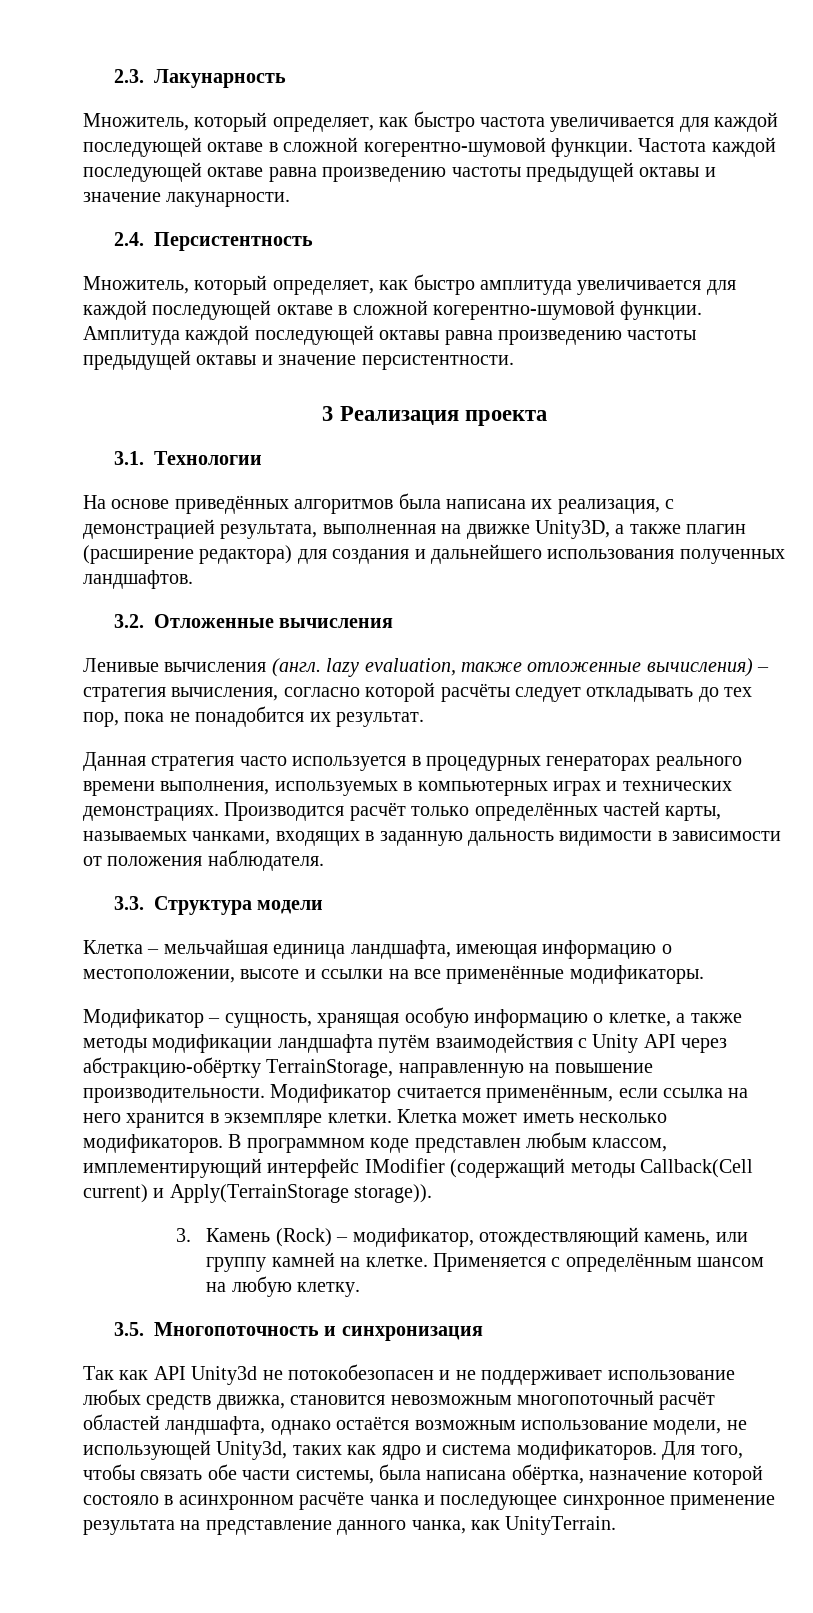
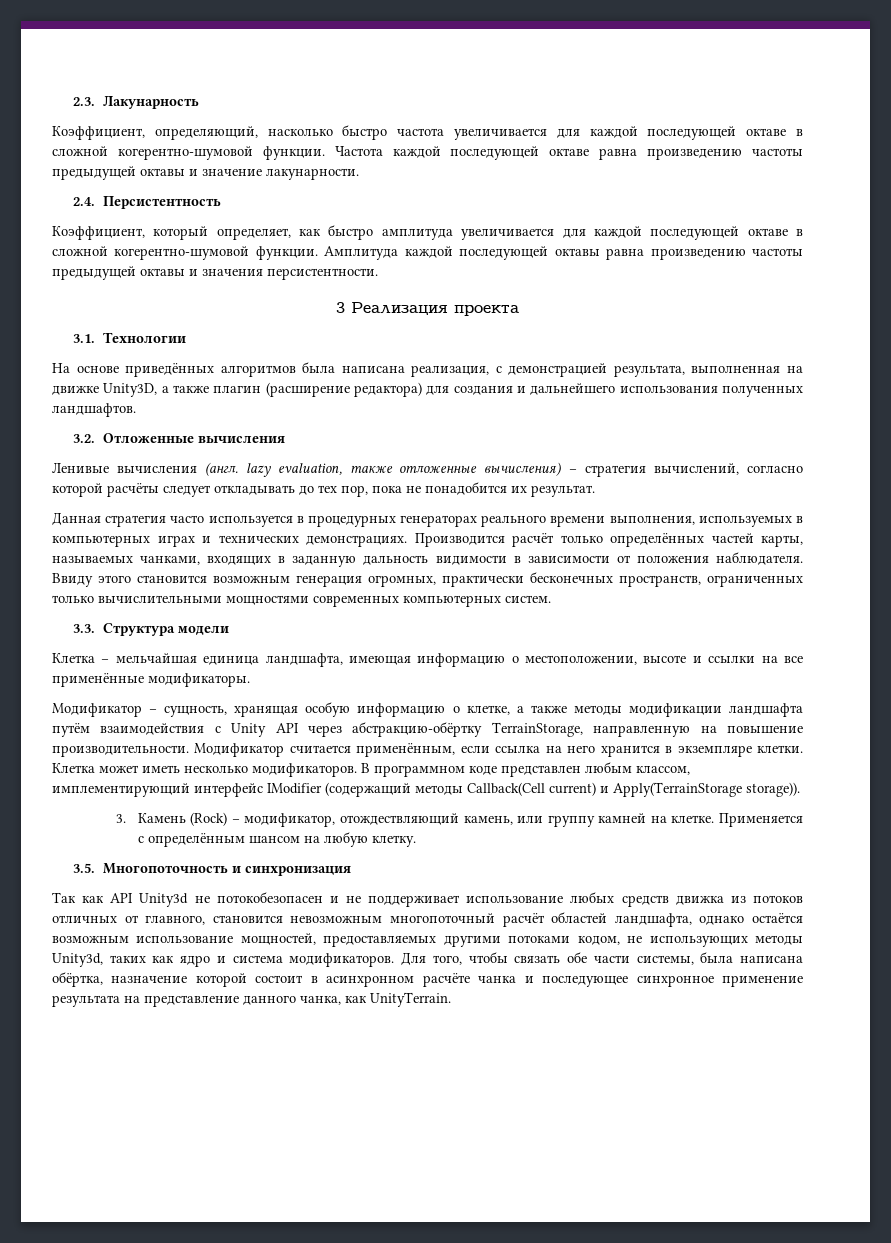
[83,112,409,132] Множитель, который определяет, как -> [52,126,333,140] Коэффициент, определяющий, насколько
[83,276,189,294] Множитель, -> [52,226,145,240] Коэффициент,
[278,355,357,365] значение -> [202,269,263,276] значения
[531,499,553,509] их -> (405, 369) none
[171,687,279,701] вычисления, -> [654,463,740,475] вычислений,
(324, 860) none -> [52,572,803,587] [52,595,551,607] Ввиду этого становится возможным генерация огромных, практически бесконечных пространств, ограниченных только вычислительными мощностями современных компьютерных систем.
[216,1395,285,1410] движка, -> [675,895,803,905] [52,915,206,925] движка из потоков отличных от главного,
[653,1420,747,1435] [83,1440,211,1460] модели, не использующей -> [240,933,804,947] мощностей, предоставляемых другими потоками кодом, не использующих методы
[83,1495,159,1505] состояло -> [255,975,304,983] состоит

